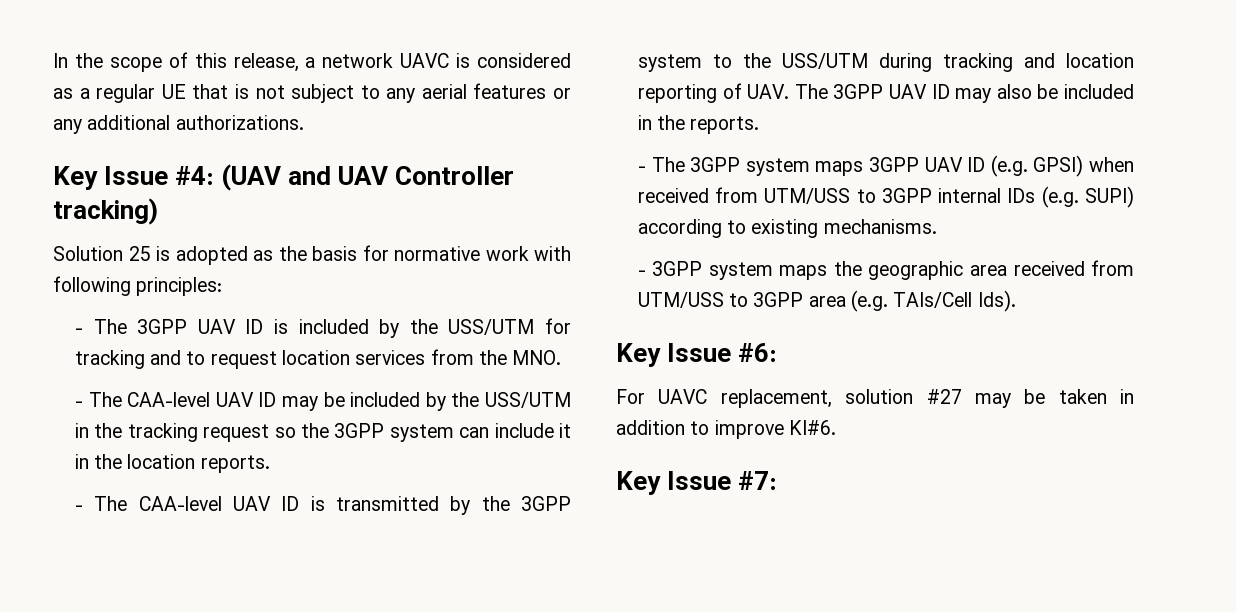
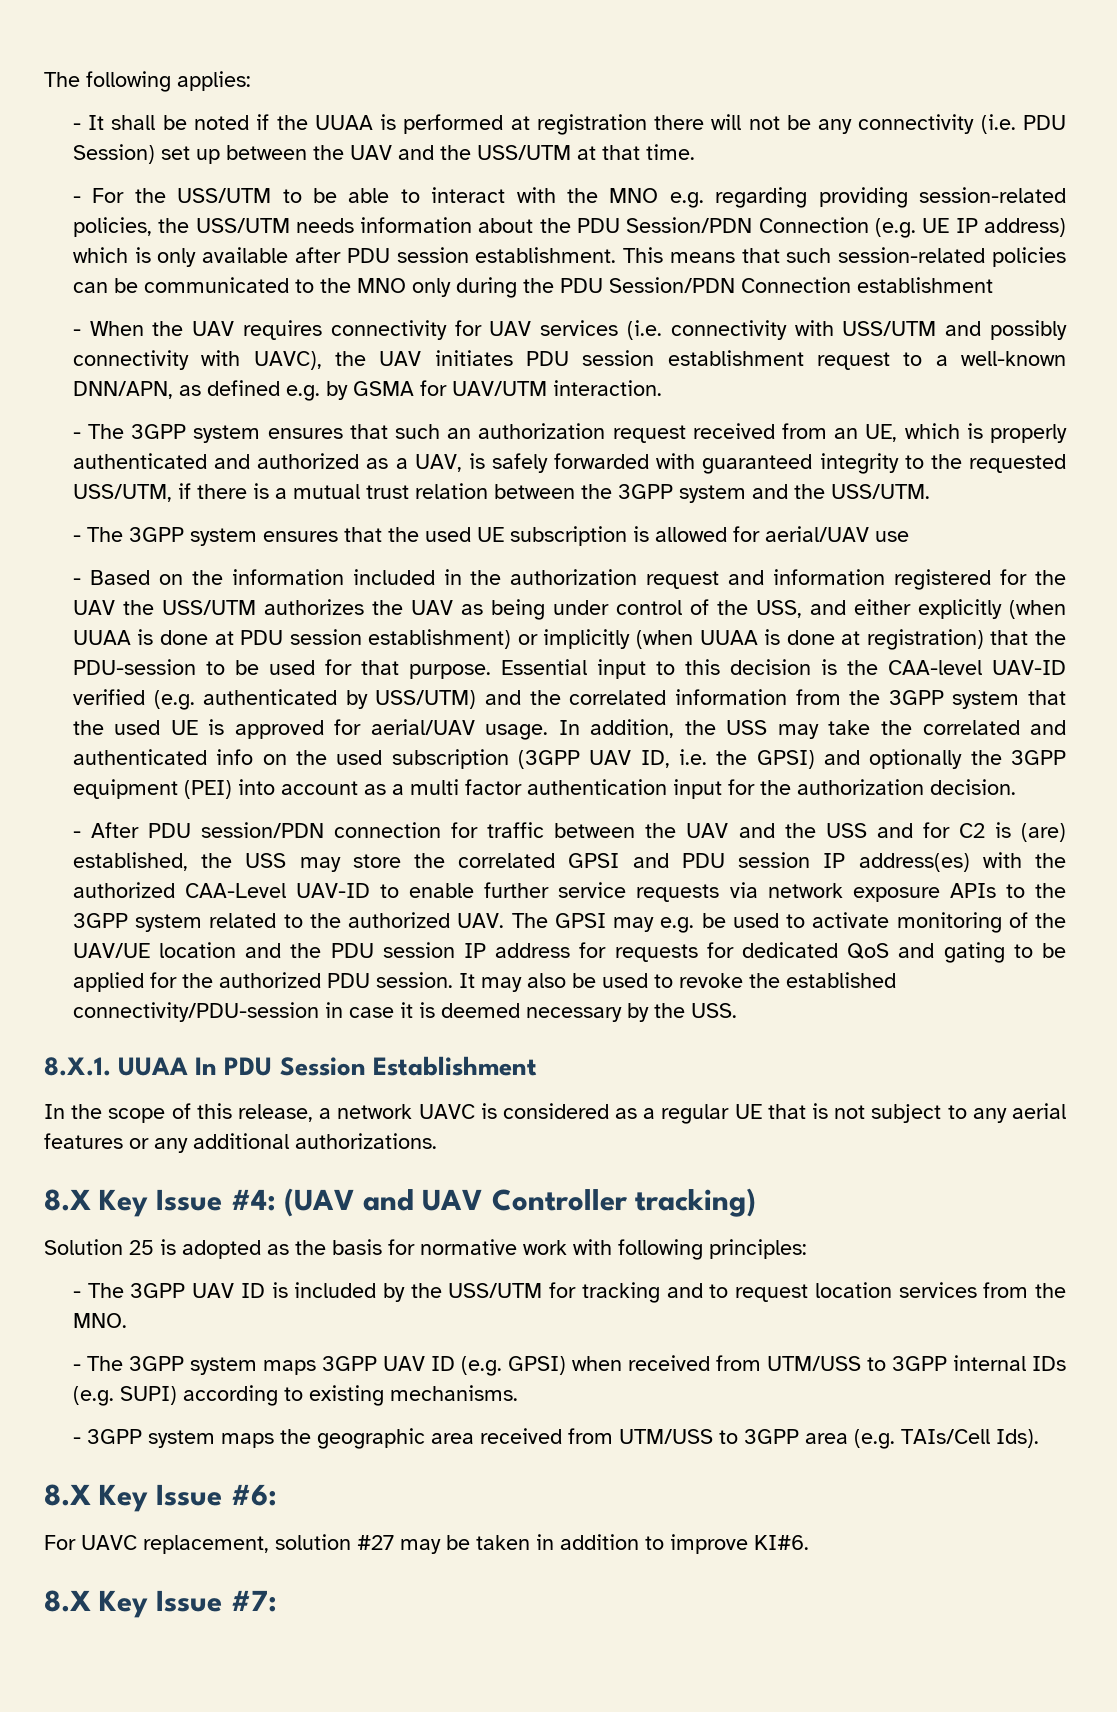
(53, 60) none -> [44,71,251,92] [72,114,1066,135] [72,144,695,164] [72,187,1066,208] [72,217,1066,238] [72,247,1066,267] [72,277,993,298] [72,320,1068,340] [72,350,1066,370] [72,380,662,401] [72,423,1067,443] [72,453,1066,474] [72,483,930,503] [72,526,909,546] [72,569,1066,590] [72,599,1066,620] [72,629,1066,650] [72,659,1066,679] [72,689,1066,710] [72,719,1066,740] [72,749,1066,769] [72,779,1016,799] [72,822,1067,842] [72,852,1066,872] [72,882,1066,902] [72,912,1066,933] [72,942,1066,963] [72,972,896,992] [72,1002,737,1022] [44,1056,537,1076] The following applies: // - It shall be noted if the UUAA is performed at registration there will not be any connectivity (i.e. PDU Session) set up between the UAV and the USS/UTM at that time. // - For the USS/UTM to be able to interact with the MNO e.g. regarding providing session-related policies, the USS/UTM needs information about the PDU Session/PDN Connection (e.g. UE IP address) which is only available after PDU session establishment. This means that such session-related policies can be communicated to the MNO only during the PDU Session/PDN Connection establishment // - When the UAV requires connectivity for UAV services (i.e. connectivity with USS/UTM and possibly connectivity with UAVC), the UAV initiates PDU session establishment request to a well-known DNN/APN, as defined e.g. by GSMA for UAV/UTM interaction. // - The 3GPP system ensures that such an authorization request received from an UE, which is properly authenticated and authorized as a UAV, is safely forwarded with guaranteed integrity to the requested USS/UTM, if there is a mutual trust relation between the 3GPP system and the USS/UTM. // - The 3GPP system ensures that the used UE subscription is allowed for aerial/UAV use // - Based on the information included in the authorization request and information registered for the UAV the USS/UTM authorizes the UAV as being under control of the USS, and either explicitly (when UUAA is done at PDU session establishment) or implicitly (when UUAA is done at registration) that the PDU-session to be used for that purpose. Essential input to this decision is the CAA-level UAV-ID verified (e.g. authenticated by USS/UTM) and the correlated information from the 3GPP system that the used UE is approved for aerial/UAV usage. In addition, the USS may take the correlated and authenticated info on the used subscription (3GPP UAV ID, i.e. the GPSI) and optionally the 3GPP equipment (PEI) into account as a multi factor authentication input for the authorization decision. // - After PDU session/PDN connection for traffic between the UAV and the USS and for C2 is (are) established, the USS may store the correlated GPSI and PDU session IP address(es) with the authorized CAA-Level UAV-ID to enable further service requests via network exposure APIs to the 3GPP system related to the authorized UAV. The GPSI may e.g. be used to activate monitoring of the UAV/UE location and the PDU session IP address for requests for dedicated QoS and gating to be applied for the authorized PDU session. It may also be used to revoke the established connectivity/PDU-session in case it is deemed necessary by the USS. // 8.X.1. UUAA In PDU Session Establishment //
(304, 122) none -> [44,1189,91,1211] 8.X
[74,392,571,411] [74,423,571,442] [74,454,270,473] [74,496,571,515] [637,53,1134,72] [637,83,1134,103] [637,115,760,134] // - The CAA-level UAV ID may be included by the USS/UTM in the tracking request so the 3GPP system can include it in the location reports. // - The CAA-level UAV ID is transmitted by the 3GPP system to the USS/UTM during tracking and location reporting of UAV. The 3GPP UAV ID may also be included in the reports. -> (127, 1320) none
(1016, 301) none -> [44,1484,91,1506] 8.X
(836, 427) none -> [44,1590,91,1612] 8.X

